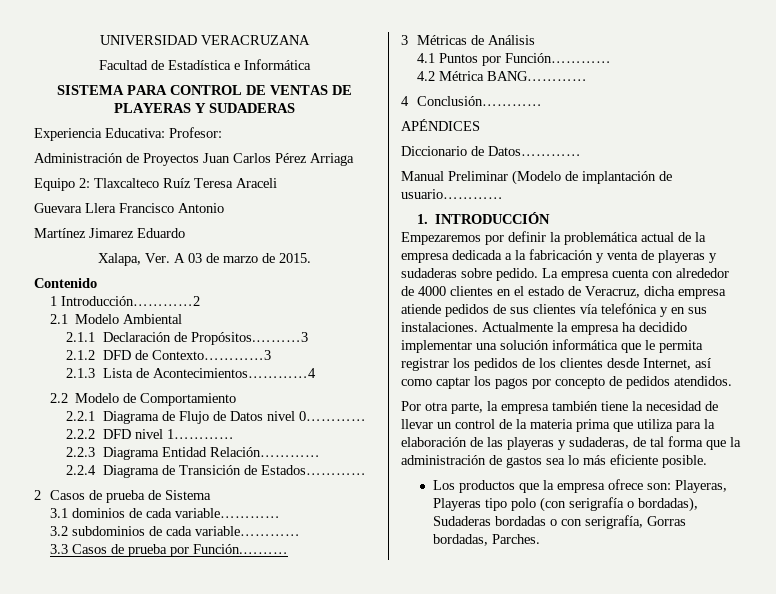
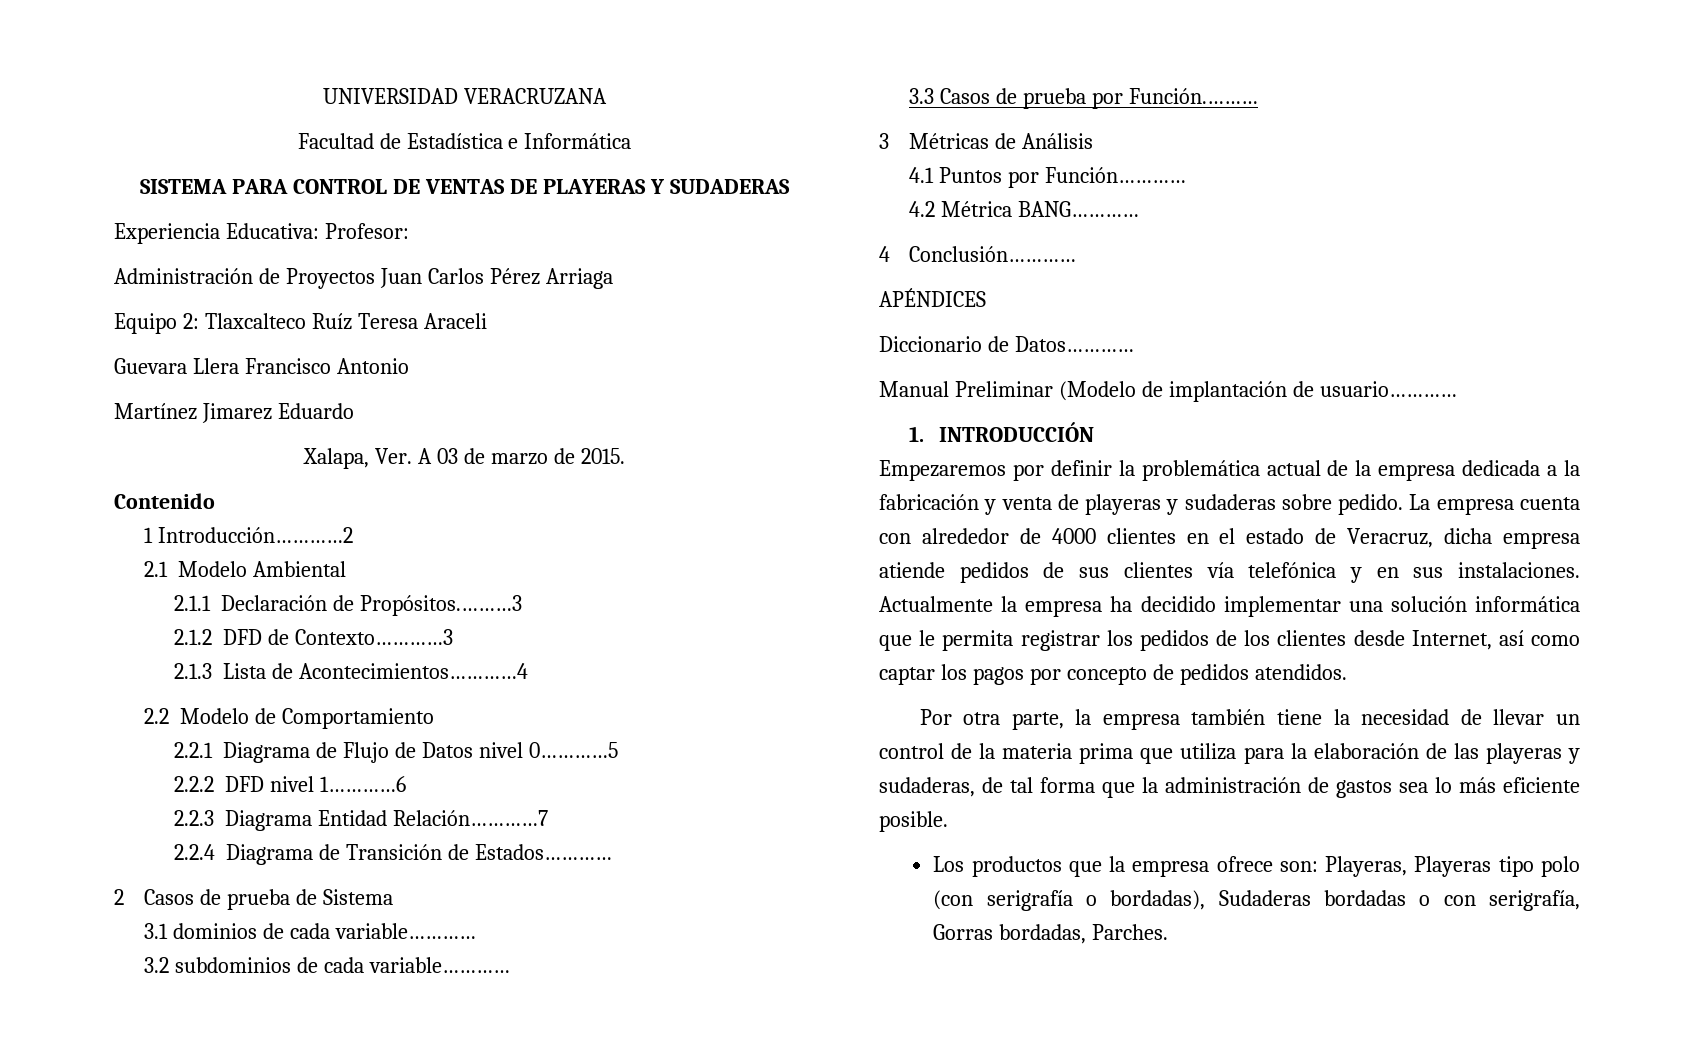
[298,411,366,421] 0………… -> [528,742,618,758] 0…………5
[166,429,234,439] 1………… -> [319,776,406,792] 1…………6
[209,447,320,457] Relación………… -> [392,810,548,826] Relación…………7

